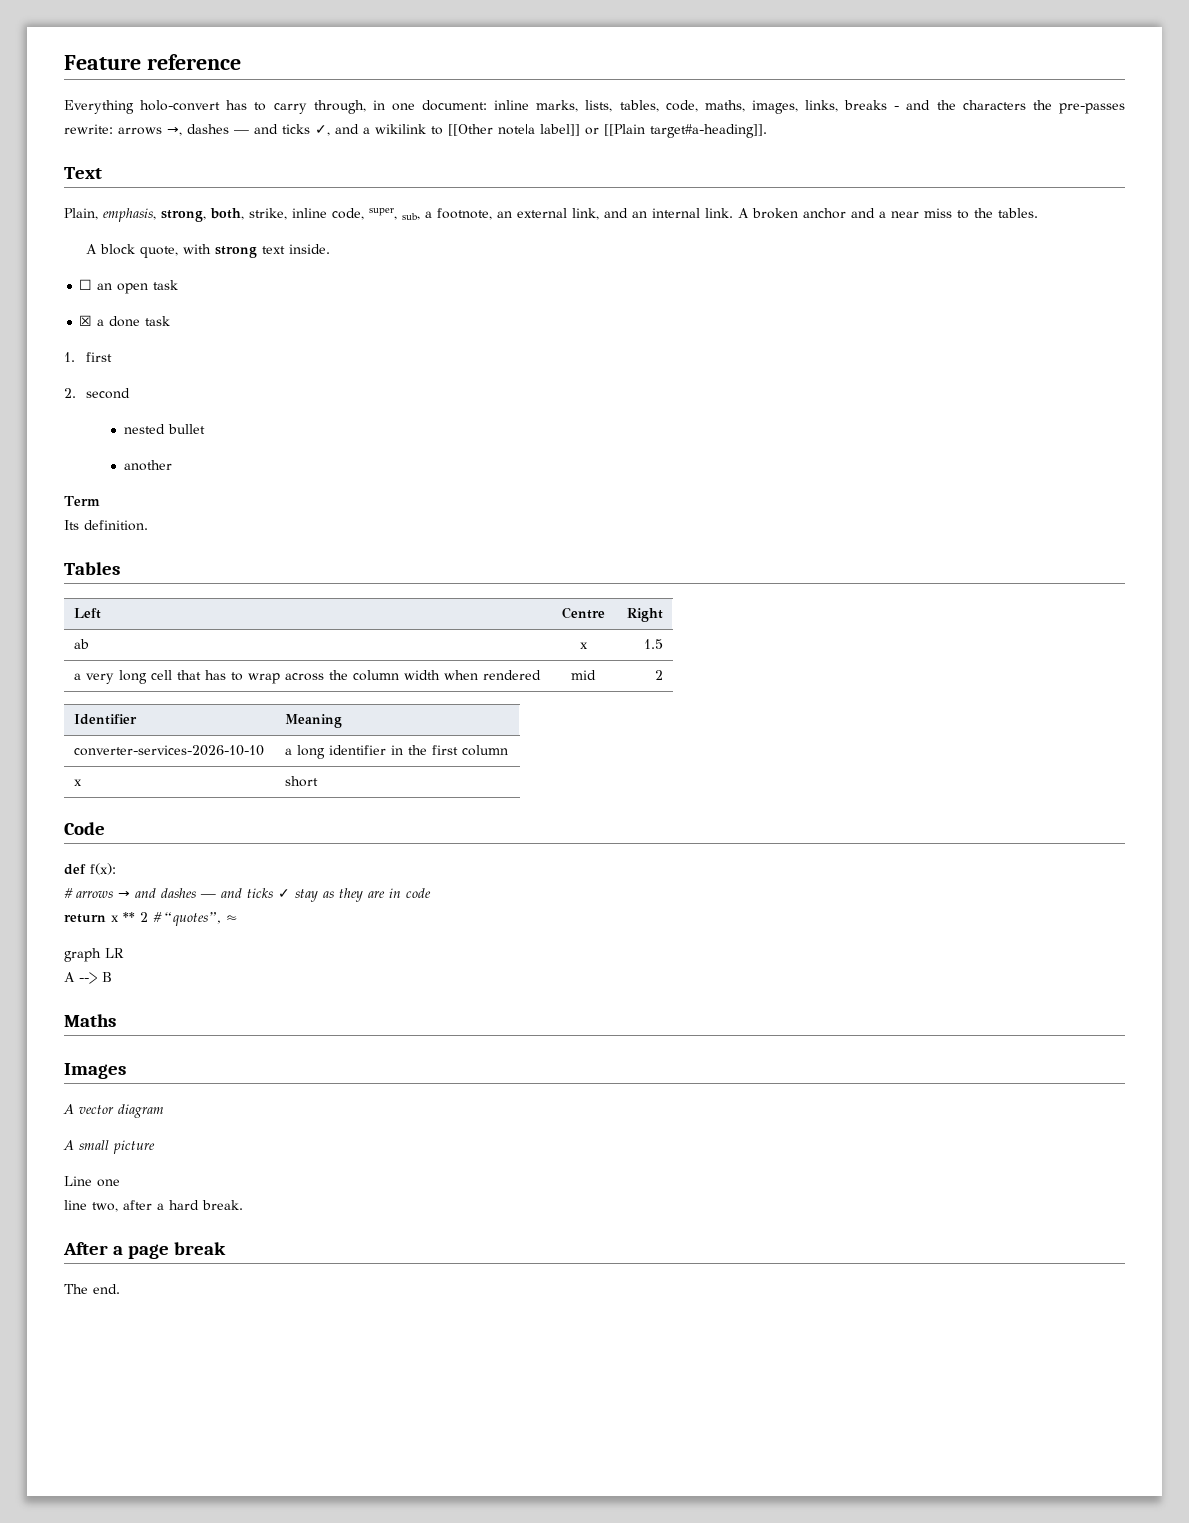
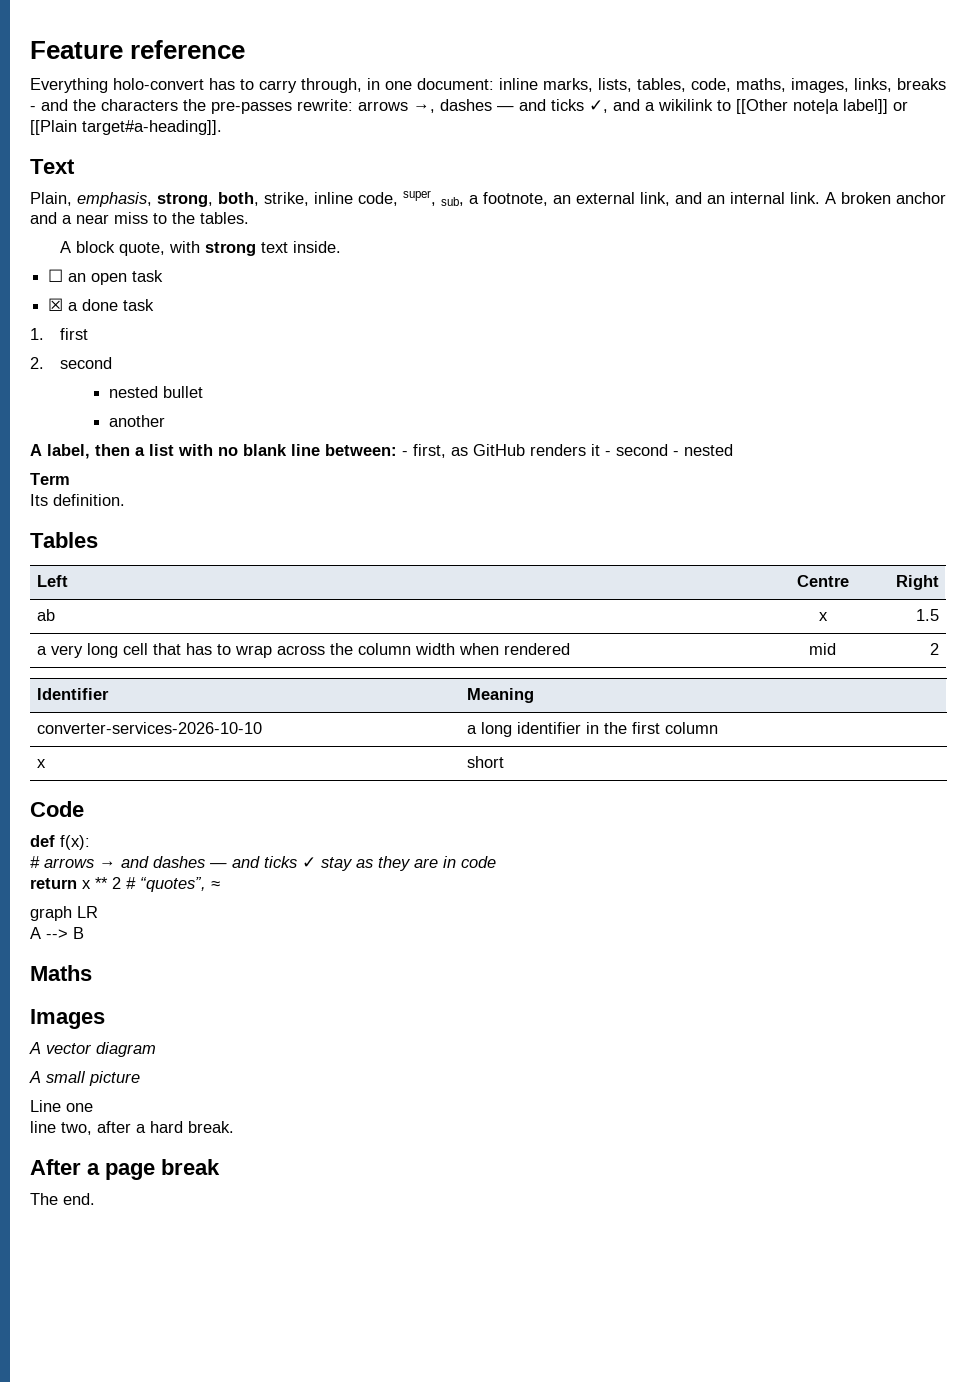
(173, 465) none -> [30,444,733,459] // A label, then a list with no blank line between: - first, as GitHub renders it - second - nested

